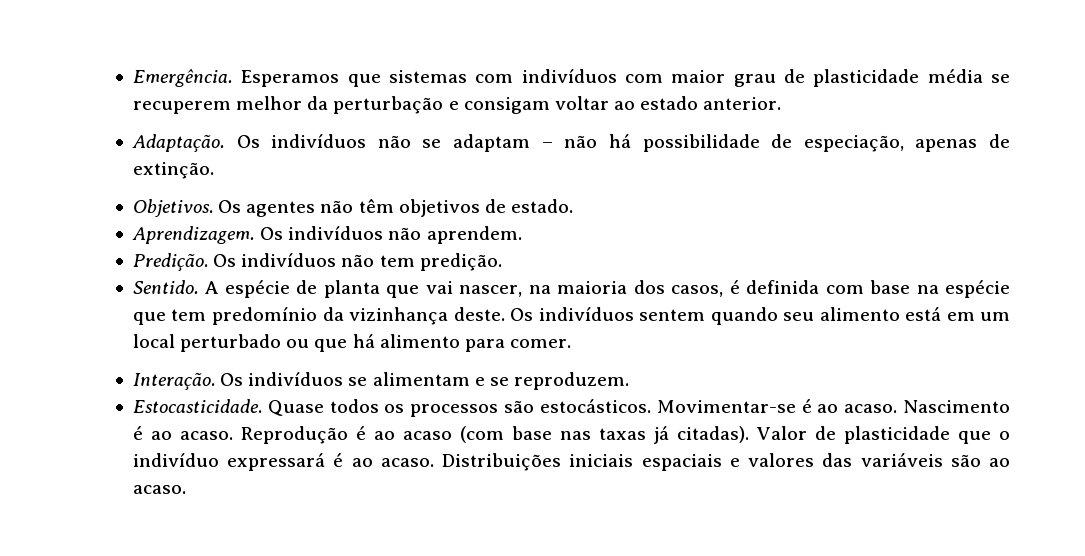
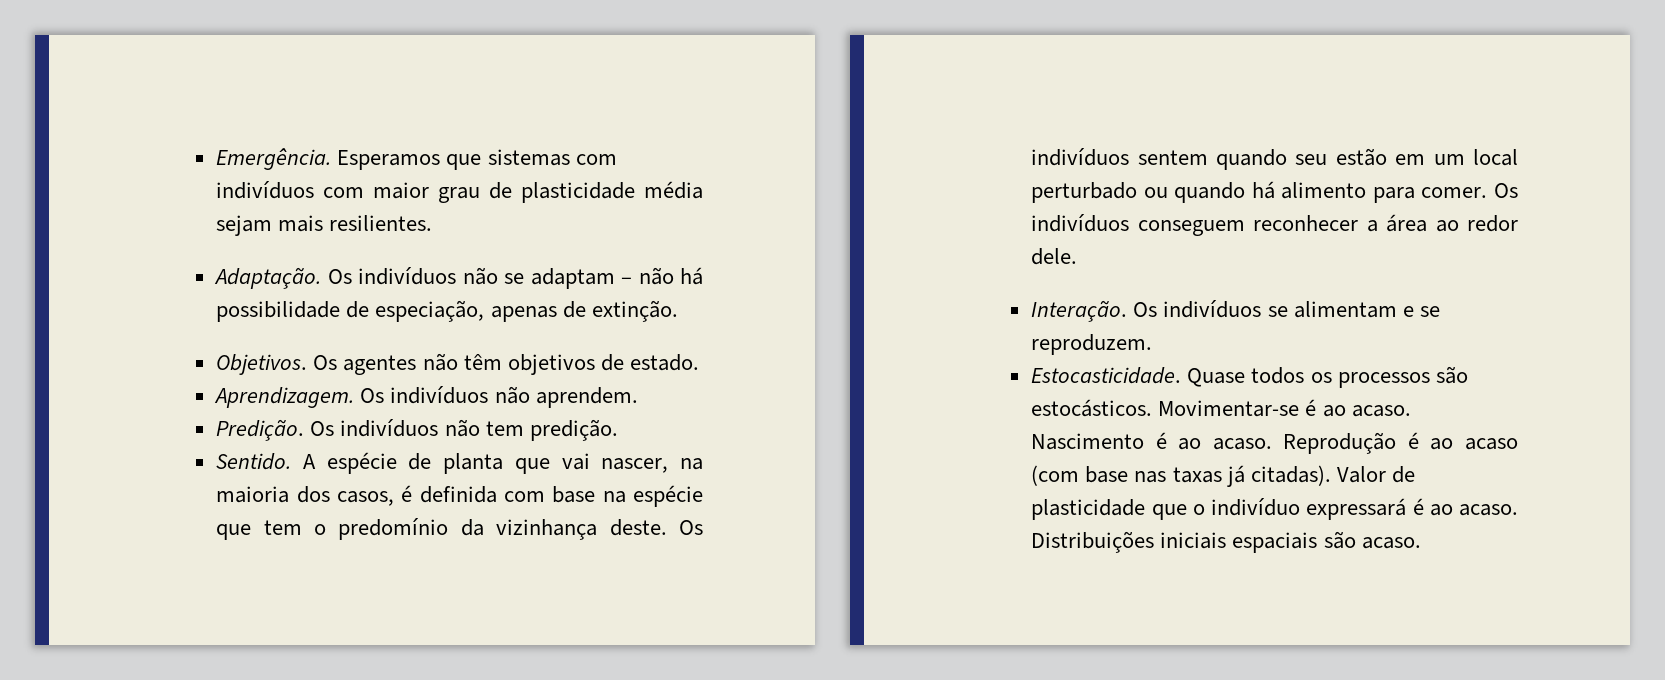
[990,74,1010,83] [132,96,782,114] se recuperem melhor da perturbação e consigam voltar ao estado anterior. -> [216,215,433,236] sejam mais resilientes.
(207, 315) none -> [314,524,327,535] o
[819,307,941,321] alimento está -> [1335,148,1387,166] estão
[314,339,348,352] que -> [1174,182,1246,203] quando
(571, 343) none -> [1494,183,1518,198] [1031,214,1518,236] [1031,248,1078,265] Os indivíduos conseguem reconhecer a área ao redor dele.
[729,453,1011,467] e valores das variáveis são ao -> [1323,531,1356,549] são

